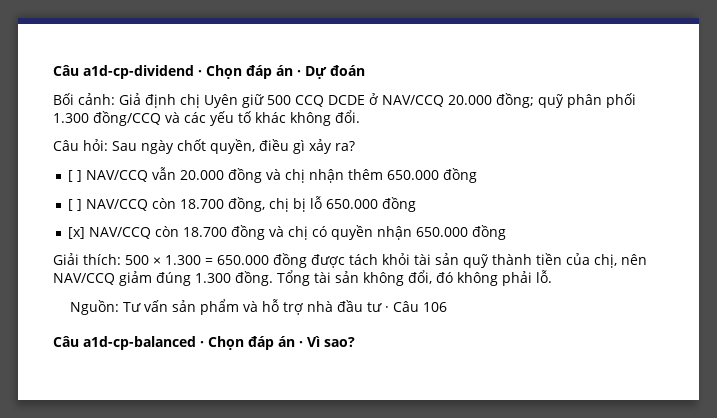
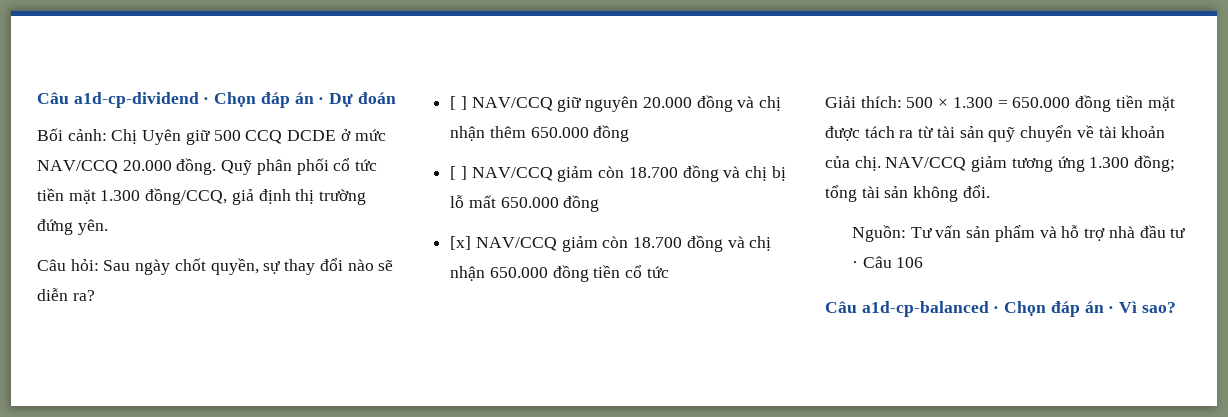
[119,93,200,108] Giả định chị -> [111,129,138,144] Chị
(378, 99) none -> [354,129,386,141] mức
[496,93,636,108] [53,110,360,126] đồng; quỹ phân phối 1.300 đồng/CCQ và các yếu tố khác không đổi. -> [176,158,378,175] [37,188,367,205] [37,219,108,235] đồng. Quỹ phân phối cổ tức tiền mặt 1.300 đồng/CCQ, giả định thị trường đứng yên.
[259,139,332,154] điều gì xảy -> [263,258,394,275] [37,288,68,301] sự thay đổi nào sẽ diễn
[152,167,177,180] vẫn -> [557,96,639,112] giữ nguyên
[152,197,266,212] còn 18.700 đồng, -> [557,165,741,182] giảm còn 18.700 đồng và
(323, 202) none -> [468,195,496,208] mất
[155,225,374,240] còn 18.700 đồng và chị có quyền -> [561,235,772,252] giảm còn 18.700 đồng và chị
(507, 232) none -> [593,265,669,278] tiền cổ tức
[311,253,647,268] [53,270,552,286] được tách khỏi tài sản quỹ thành tiền của chị, nên NAV/CCQ giảm đúng 1.300 đồng. Tổng tài sản không đổi, đó không phải lỗ. -> [1115,95,1175,111] [825,125,1166,142] [825,155,1176,172] [825,185,990,202] tiền mặt được tách ra từ tài sản quỹ chuyển về tài khoản của chị. NAV/CCQ giảm tương ứng 1.300 đồng; tổng tài sản không đổi.

